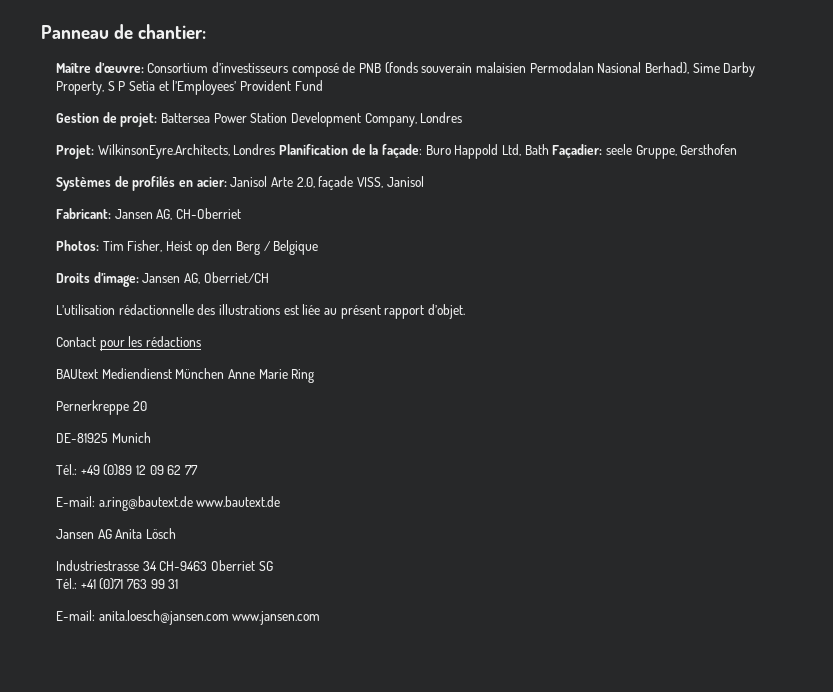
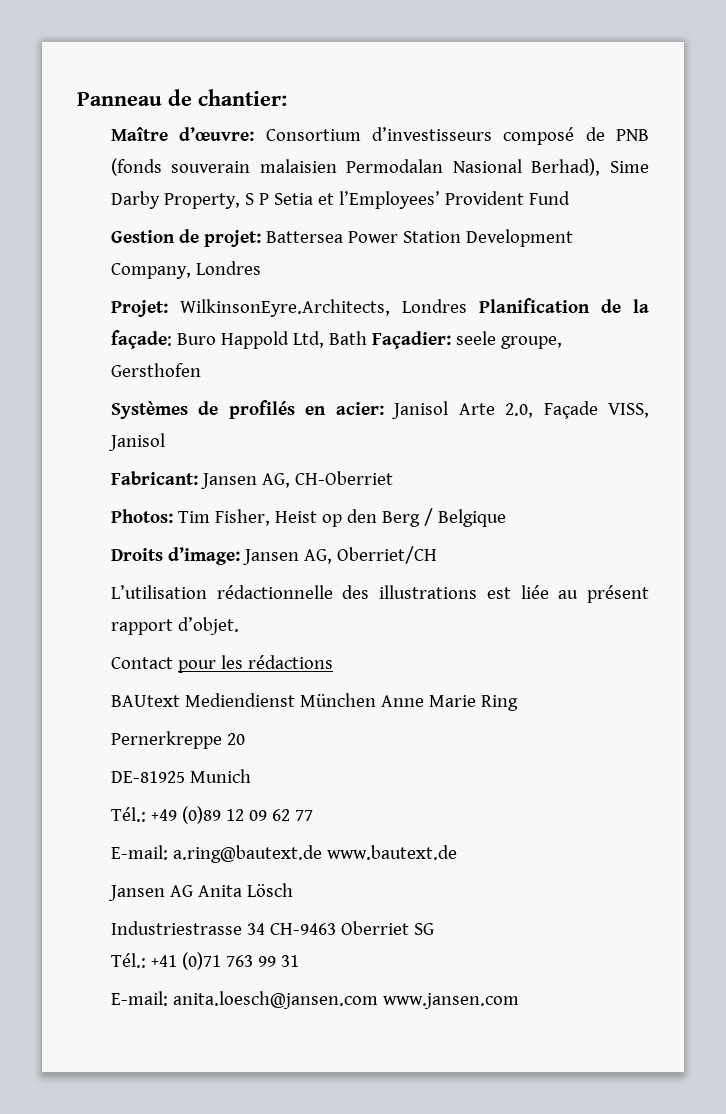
[635,145,677,159] Gruppe, -> [500,336,562,349] groupe,
[318,176,354,190] façade -> [543,401,598,419] Façade

